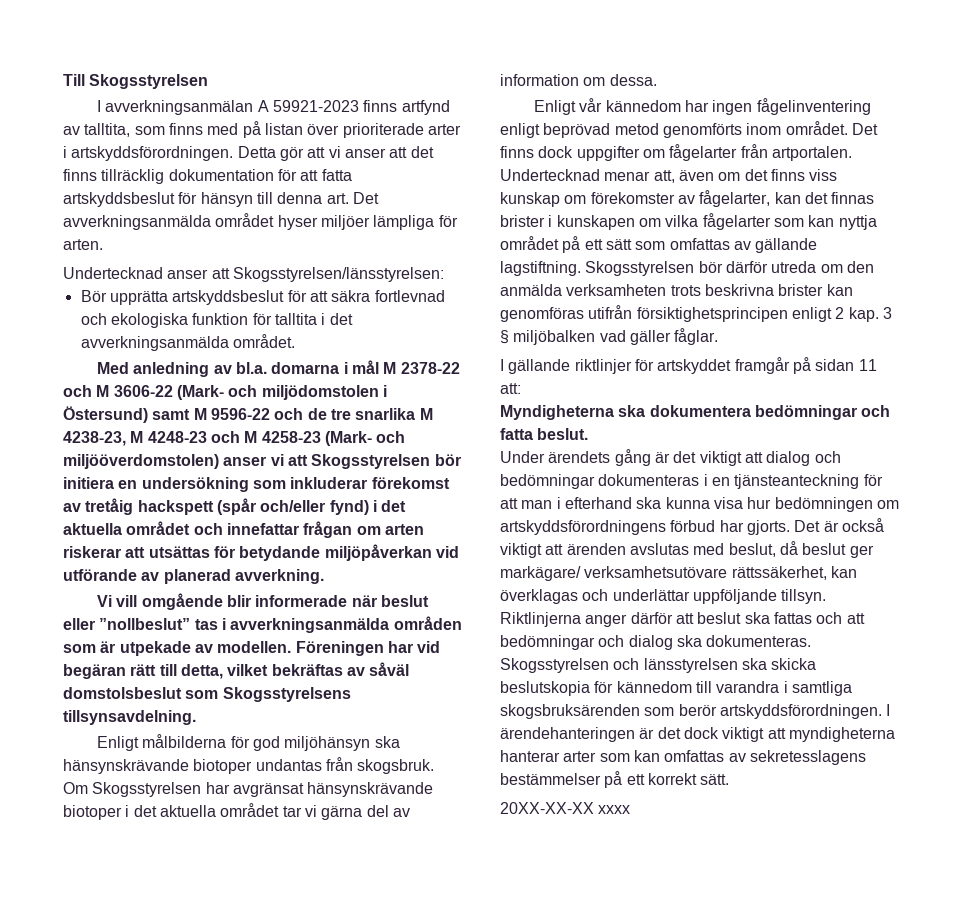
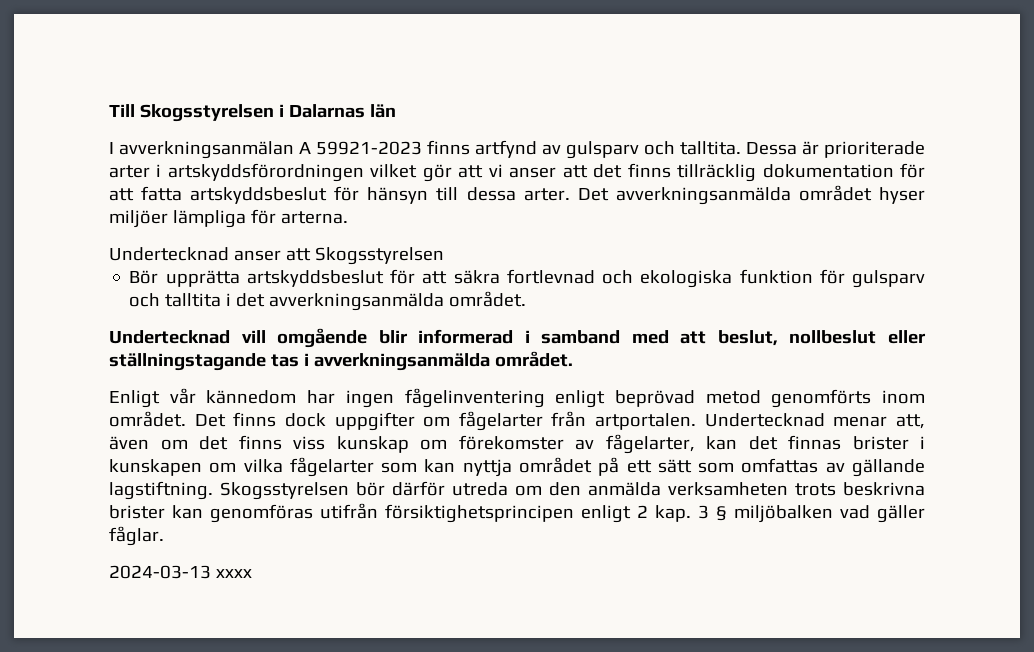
(209, 81) none -> [278,104,396,118] i Dalarnas län
[84,121,340,138] talltita, som finns med på listan över -> [566,141,819,159] gulsparv och talltita. Dessa är
[71,146,276,161] artskyddsförordningen. Detta -> [167,163,418,182] artskyddsförordningen vilket
[277,192,349,204] denna art. -> [466,187,570,201] dessa arter.
[63,239,103,250] arten. -> [280,211,348,224] arterna.
[232,267,444,282] Skogsstyrelsen/länsstyrelsen: -> [314,247,444,265] Skogsstyrelsen
(272, 319) none -> [852,270,925,288] [129,293,161,307] gulsparv och
[96,360,460,377] [63,385,387,400] [63,406,433,423] [63,431,406,446] [63,454,461,469] [63,477,450,492] [63,498,407,515] [63,521,424,538] [63,544,459,561] [63,569,324,584] [96,593,429,610] [63,616,462,633] [63,641,441,656] [63,662,410,679] [63,687,351,702] [63,710,196,725] [96,734,400,751] [63,757,435,774] [63,782,434,797] [63,803,410,820] [500,74,657,86] Med anledning av bl.a. domarna i mål M 2378-22 och M 3606-22 (Mark- och miljödomstolen i Östersund) samt M 9596-22 och de tre snarlika M 4238-23, M 4248-23 och M 4258-23 (Mark- och miljööverdomstolen) anser vi att Skogsstyrelsen bör initiera en undersökning som inkluderar förekomst av tretåig hackspett (spår och/eller fynd) i det aktuella området och innefattar frågan om arten riskerar att utsättas för betydande miljöpåverkan vid utförande av planerad avverkning. // Vi vill omgående blir informerade när beslut eller ”nollbeslut” tas i avverkningsanmälda områden som är utpekade av modellen. Föreningen har vid begäran rätt till detta, vilket bekräftas av såväl domstolsbeslut som Skogsstyrelsens tillsynsavdelning. // Enligt målbilderna för god miljöhänsyn ska hänsynskrävande biotoper undantas från skogsbruk. Om Skogsstyrelsen har avgränsat hänsynskrävande biotoper i det aktuella området tar vi gärna del av information om dessa. -> [109,328,926,348] [109,351,573,371] Undertecknad vill omgående blir informerad i samband med att beslut, nollbeslut eller ställningstagande tas i avverkningsanmälda området.
[500,357,877,374] [500,383,521,394] [500,405,891,420] [500,428,589,440] [500,449,841,466] [500,474,883,489] [500,497,899,512] [500,518,884,535] [500,541,874,558] [500,566,857,581] [500,589,827,604] [500,612,865,627] [500,635,812,650] [500,658,817,673] [500,681,852,696] [500,704,891,719] [500,727,895,742] [500,750,866,765] [500,771,730,788] [500,802,594,814] I gällande riktlinjer för artskyddet framgår på sidan 11 att: // Myndigheterna ska dokumentera bedömningar och fatta beslut. // Under ärendets gång är det viktigt att dialog och bedömningar dokumenteras i en tjänsteanteckning för att man i efterhand ska kunna visa hur bedömningen om artskyddsförordningens förbud har gjorts. Det är också viktigt att ärenden avslutas med beslut, då beslut ger markägare/ verksamhetsutövare rättssäkerhet, kan överklagas och underlättar uppföljande tillsyn. Riktlinjerna anger därför att beslut ska fattas och att bedömningar och dialog ska dokumenteras. Skogsstyrelsen och länsstyrelsen ska skicka beslutskopia för kännedom till varandra i samtliga skogsbruksärenden som berör artskyddsförordningen. I ärendehanteringen är det dock viktigt att myndigheterna hanterar arter som kan omfattas av sekretesslagens bestämmelser på ett korrekt sätt. // 20XX-XX-XX -> [109,565,211,579] 2024-03-13

